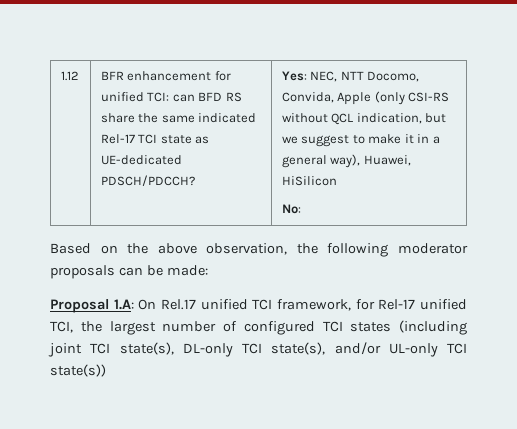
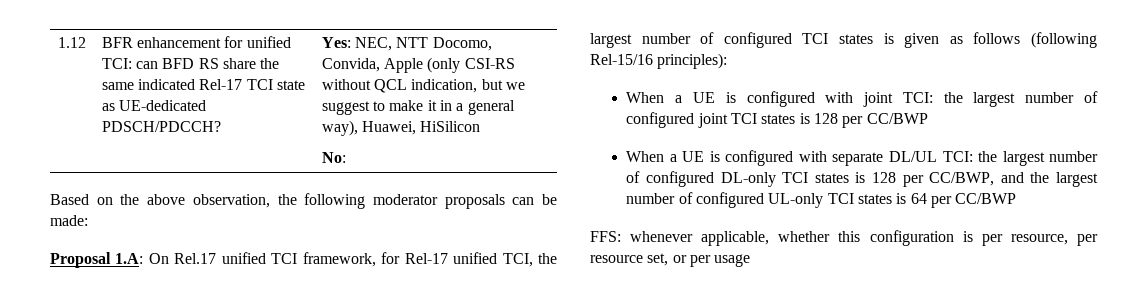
[399,320,467,335] [48,342,467,357] [50,364,106,377] (including joint TCI state(s), DL-only TCI state(s), and/or UL-only TCI state(s)) -> [883,32,1097,48] [590,53,728,69] [626,91,1098,107] [626,112,928,128] [626,150,1098,166] [626,171,1098,187] [626,192,1017,208] [590,230,1098,246] [590,253,751,267] is given as follows (following Rel-15/16 principles): // When a UE is configured with joint TCI: the largest number of configured joint TCI states is 128 per CC/BWP // When a UE is configured with separate DL/UL TCI: the largest number of configured DL-only TCI states is 128 per CC/BWP, and the largest number of configured UL-only TCI states is 64 per CC/BWP // FFS: whenever applicable, whether this configuration is per resource, per resource set, or per usage

